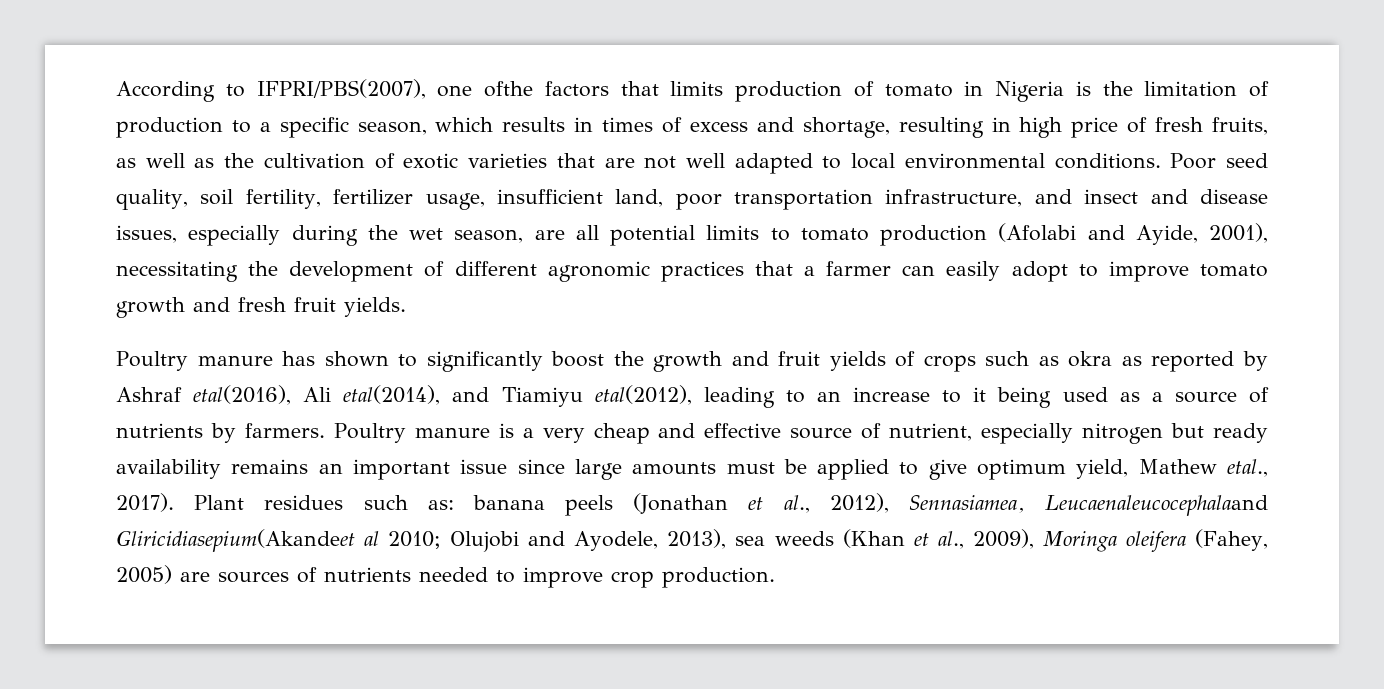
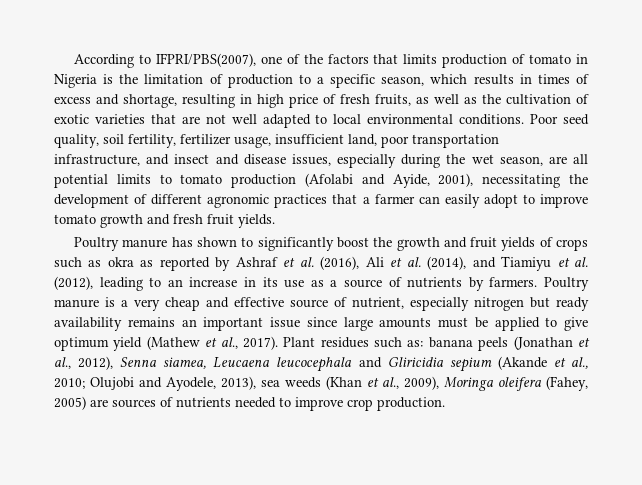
[484,81,533,97] ofthe -> [286,54,323,64] of the
[193,385,1108,408] etal(2016), Ali etal(2014), and Tiamiyu etal(2012), leading to an increase to it being used -> [283,256,589,271] [54,276,305,291] et al. (2016), Ali et al. (2014), and Tiamiyu et al. (2012), leading to an increase in its use
[1076,459,1268,479] yield, Mathew etal., -> [113,336,238,351] yield (Mathew et al.,
[908,495,1268,516] [116,529,380,552] Sennasiamea, Leucaenaleucocephalaand Gliricidiasepium(Akandeet al -> [120,356,588,372] Senna siamea, Leucaena leucocephala and Gliricidia sepium (Akande et al.,

